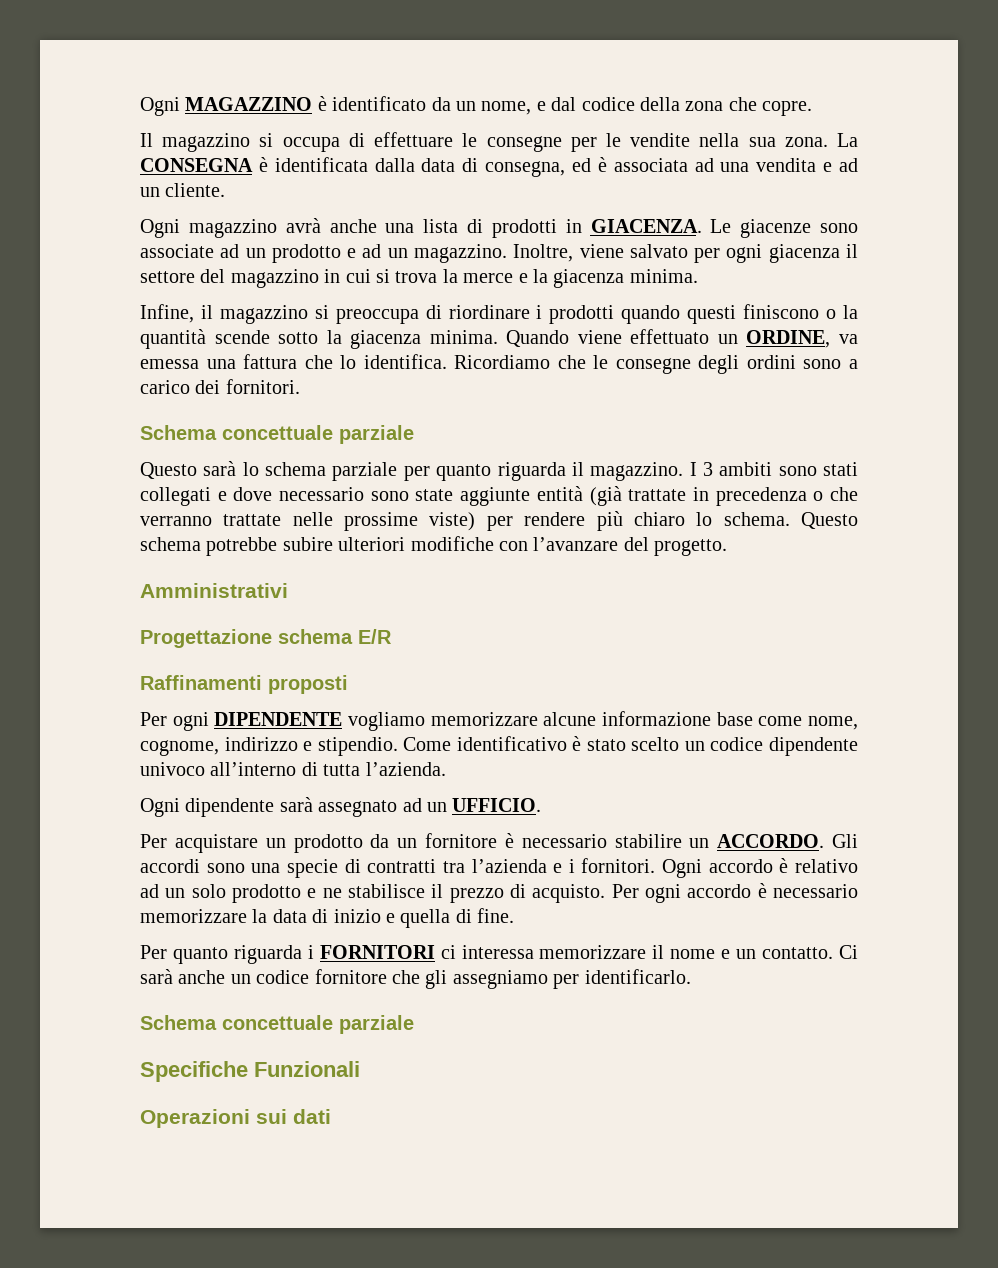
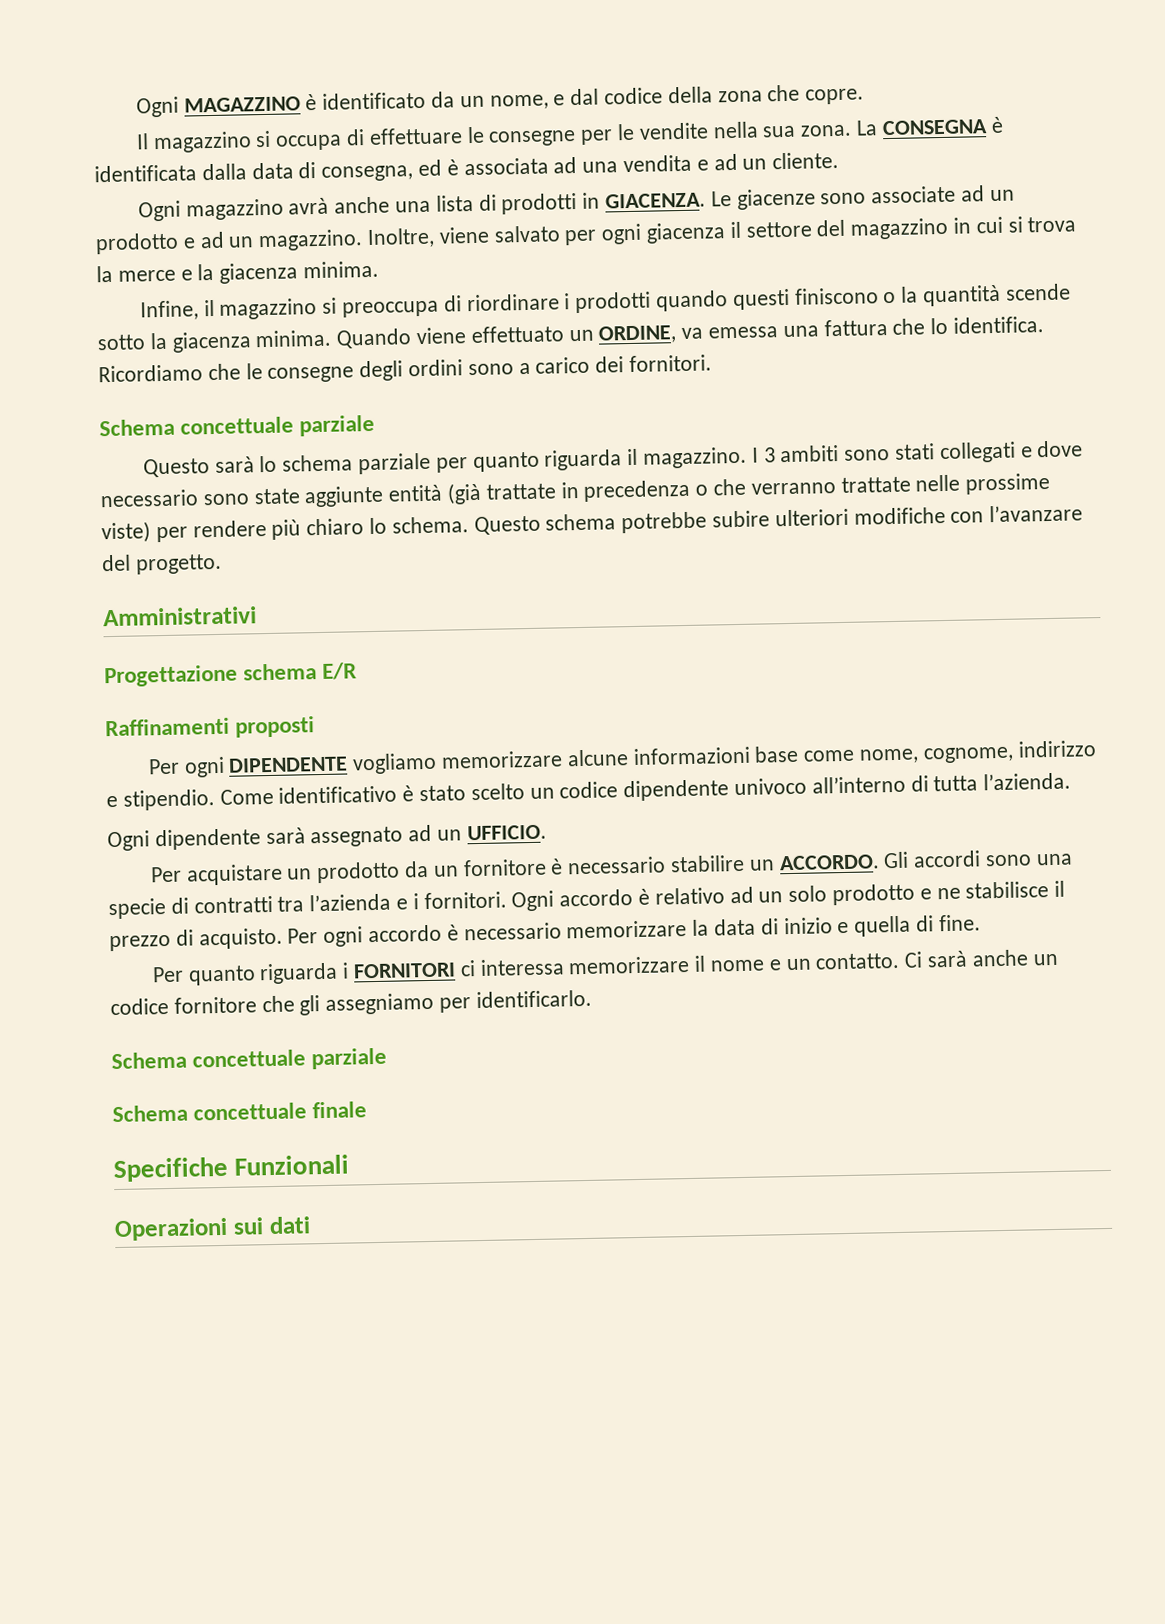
[602,711,711,726] informazione -> [632,746,751,766] informazioni
(414, 1024) none -> [112,1101,368,1123] // Schema concettuale finale

